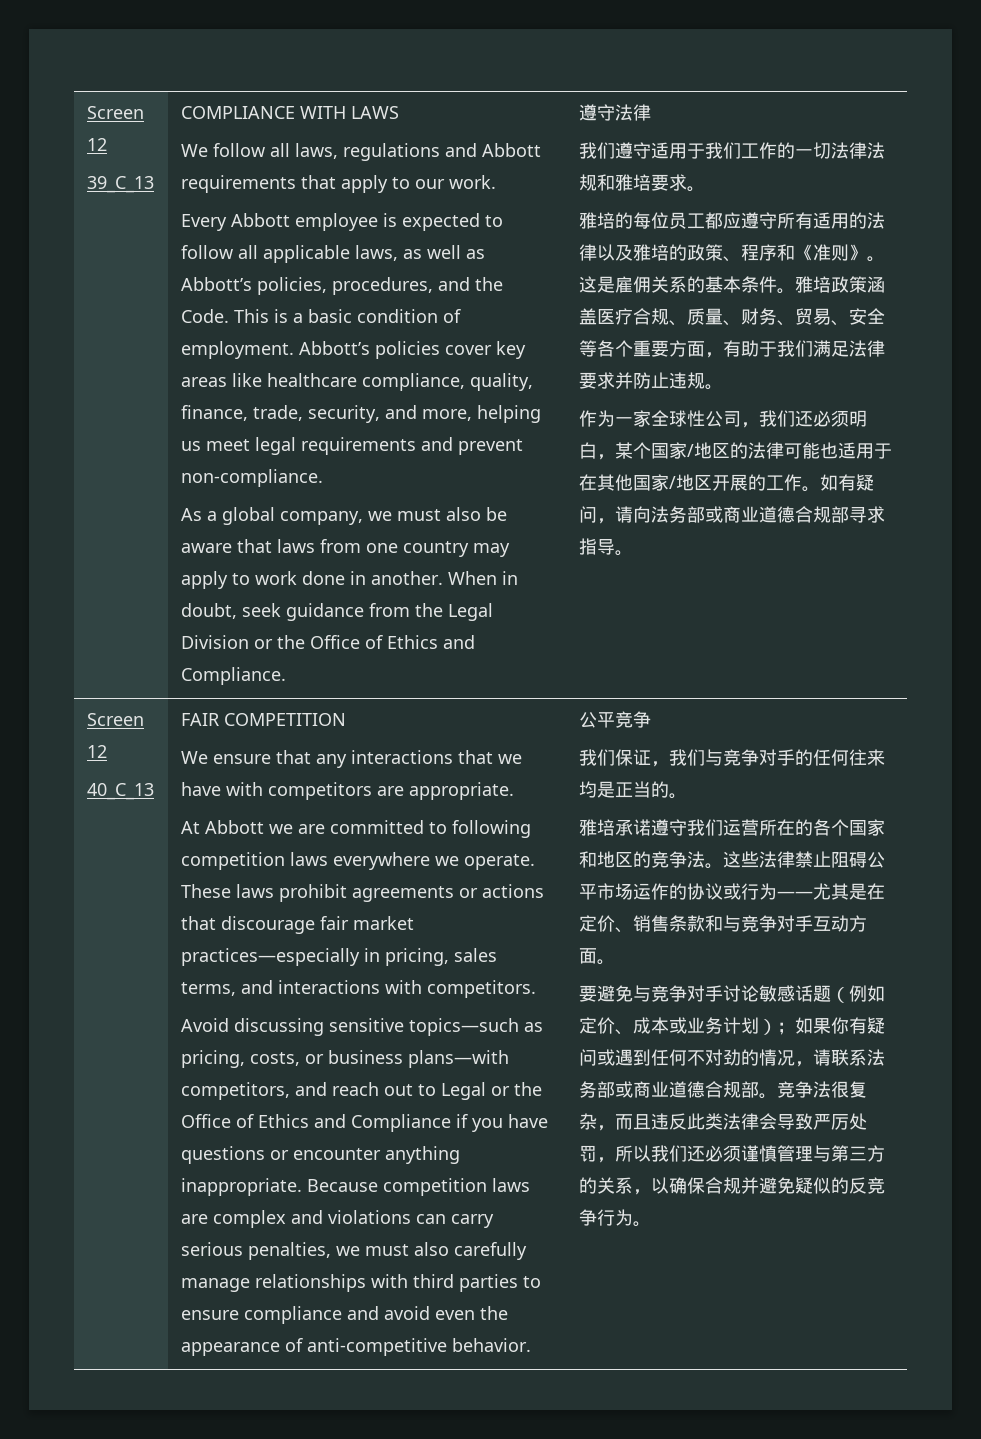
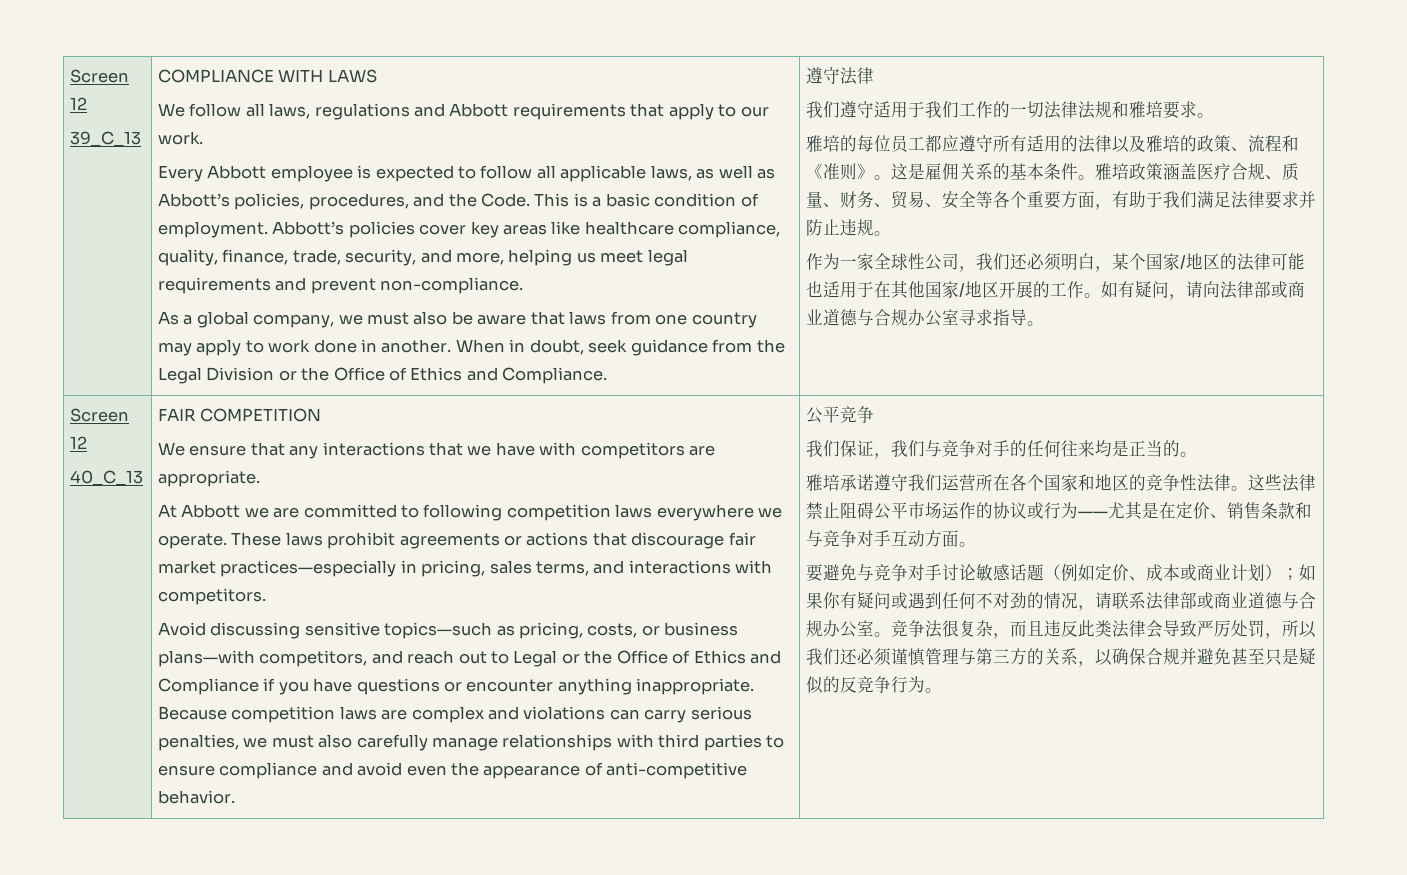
[741,244,778,261] 程序 -> [1247,135,1282,152] 流程
[669,506,850,523] 务部或商业道德合规部 -> [1236,281,1305,298] [805,309,959,327] 律部或商业道德与合规办公室
[795,819,814,836] 的 -> (1010, 482) none
[687,851,706,868] 法 -> [1179,474,1231,492] 性法律
[687,1017,724,1034] 业务 -> [1196,564,1231,581] 商业
[579,1081,760,1098] 务部或商业道德合规部 -> [1162,592,1316,609] [805,620,874,638] 律部或商业道德与合规办公室
(796, 1185) none -> [1230,648,1299,666] 甚至只是

